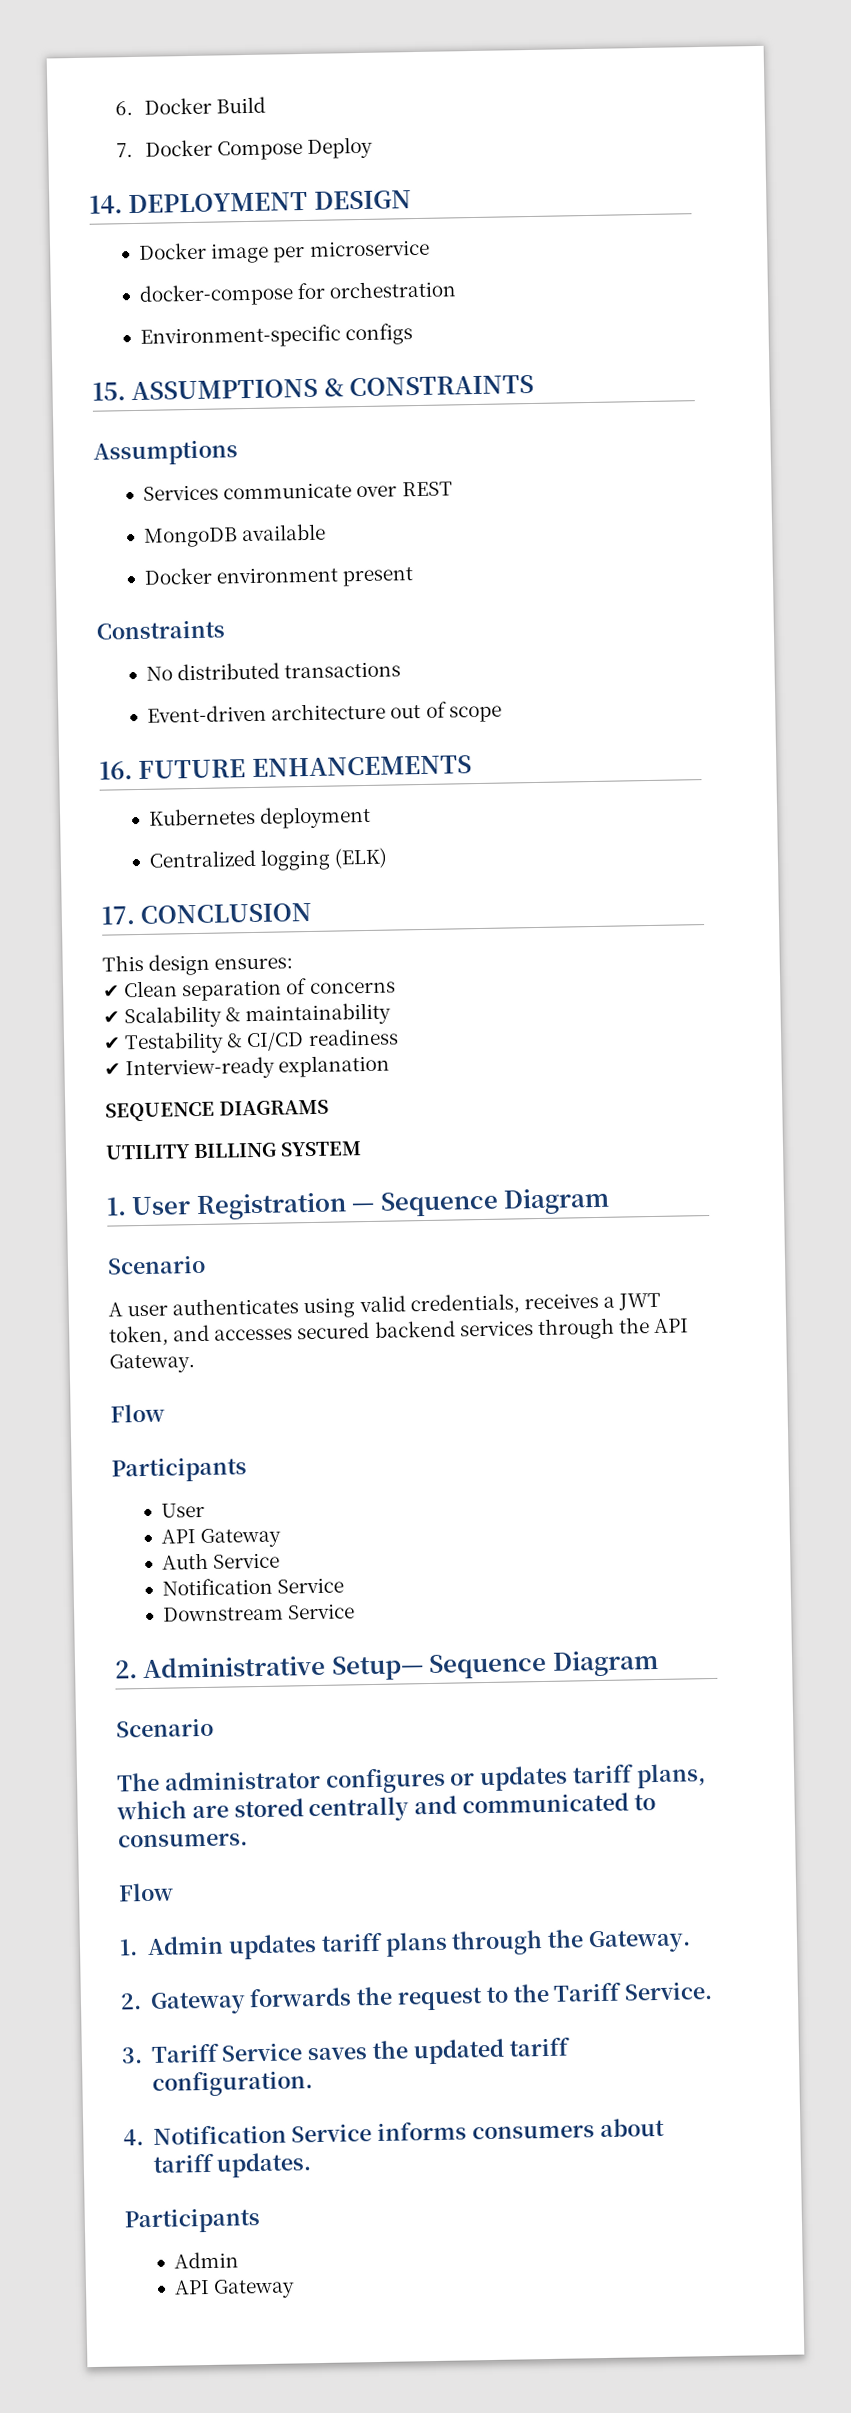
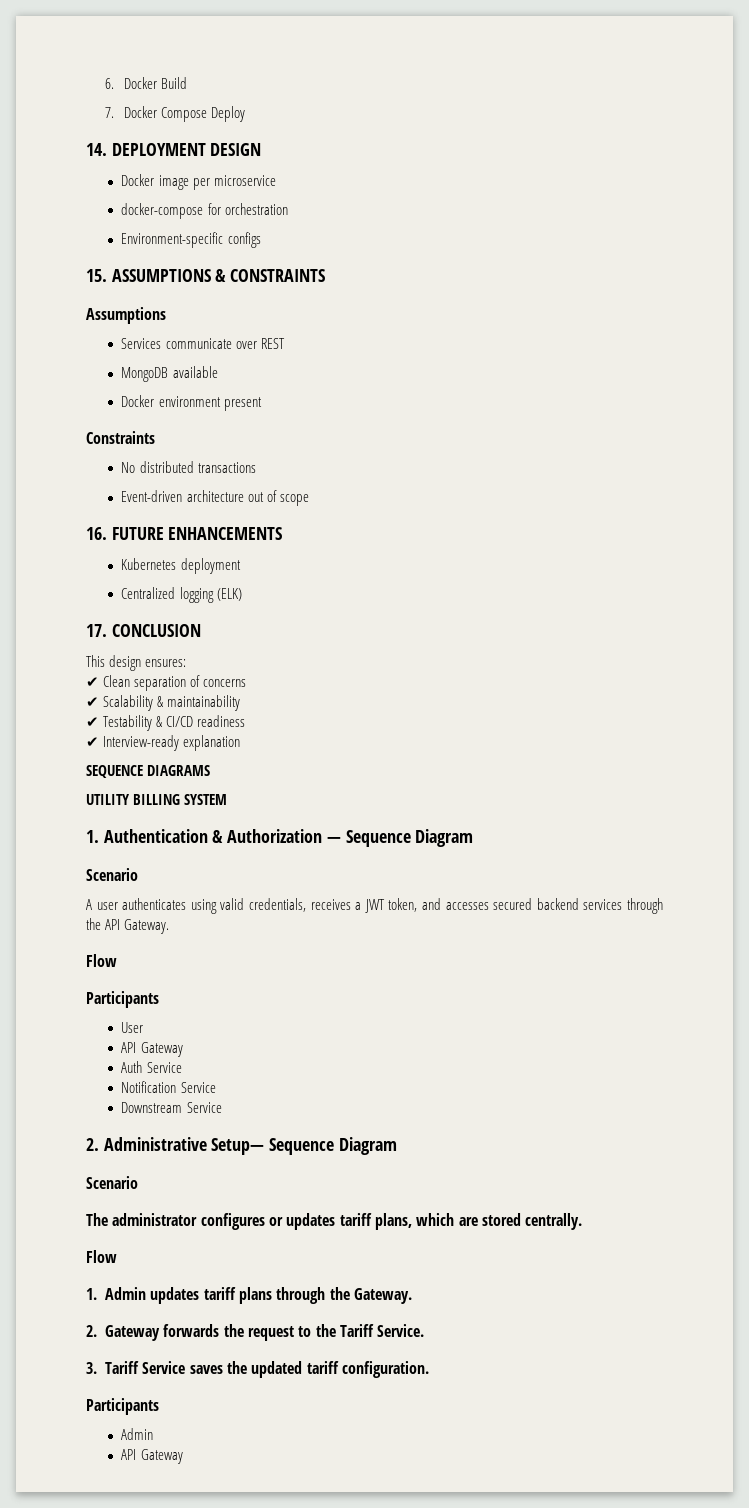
[131,1192,347,1221] User Registration -> [103,829,323,843] Authentication & Authorization
[308,1792,656,1823] [118,1832,248,1848] centrally and communicated to consumers. -> [525,1213,583,1230] centrally.
[123,2117,665,2146] [152,2152,313,2178] // 4. Notification Service informs consumers about tariff updates. -> (429, 1369) none

